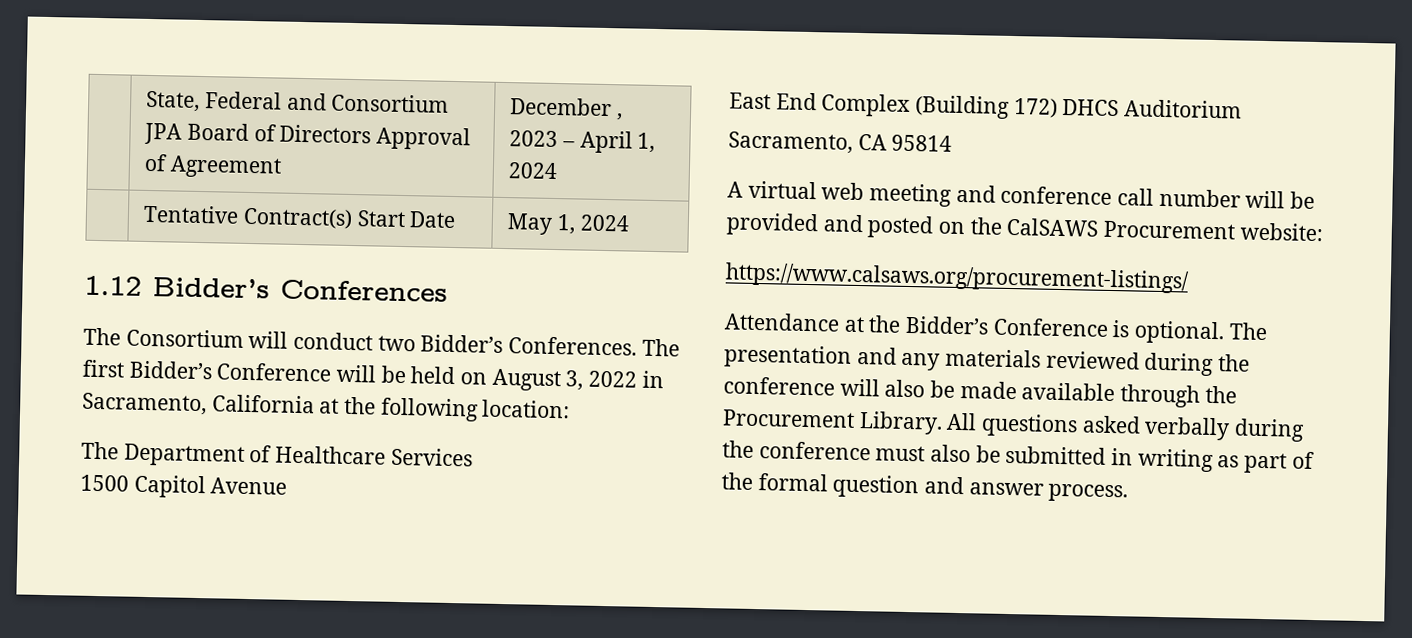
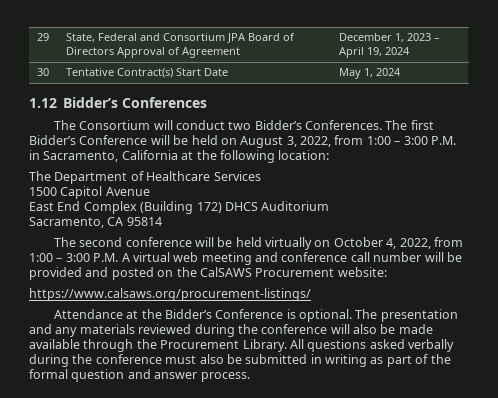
(145, 101) none -> [37,33,50,41] 29
[615,113,623,121] , -> [395,33,405,42] 1,
[637,132,656,153] [508,162,559,180] 1, 2024 // -> [367,47,411,56] [37,68,50,76] 19, 2024 // 30
[588,370,638,388] 2022 -> [300,135,456,147] 2022, from 1:00 – 3:00 P.M.
(953, 143) none -> [53,237,463,250] [29,253,119,262] The second conference will be held virtually on October 4, 2022, from 1:00 – 3:00 P.M.

